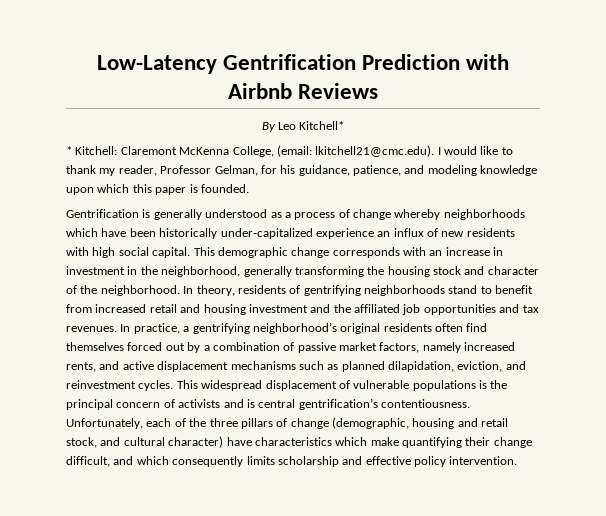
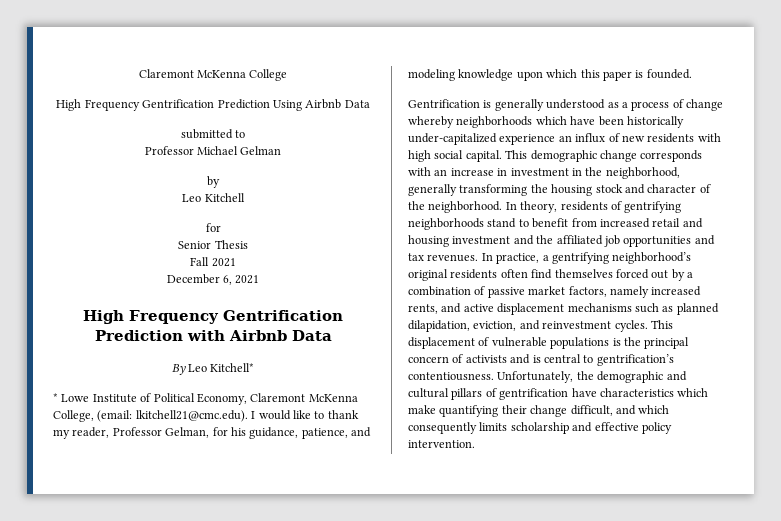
[96,55,217,74] Low-Latency -> [138,69,288,81] [56,99,370,111] [180,129,246,139] [144,146,282,155] [207,176,220,188] [182,193,245,202] [205,223,221,232] [178,240,248,249] [190,257,236,267] [166,274,260,285] [83,310,219,324] Claremont McKenna College // High Frequency Gentrification Prediction Using Airbnb Data // submitted to // Professor Michael Gelman // by // Leo Kitchell // for // Senior Thesis // Fall 2021 // December 6, 2021 // High Frequency
[298,83,379,99] Reviews -> [291,330,332,341] Data
[75,146,118,155] Kitchell: -> [61,393,247,405] Lowe Institute of Political Economy,
[201,380,263,391] widespread -> (673, 324) none
(296, 403) none -> [583,355,594,363] to
[146,417,509,429] [66,436,224,448] each of the three pillars of change (demographic, housing and retail stock, and cultural character) -> [576,371,687,383] [408,388,569,400] the demographic and cultural pillars of gentrification

